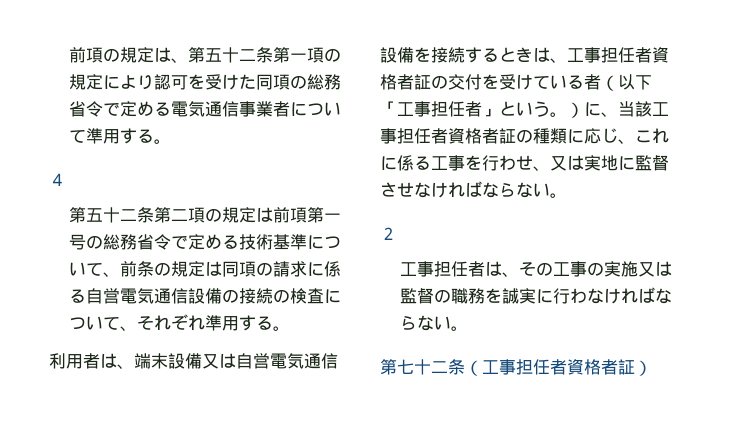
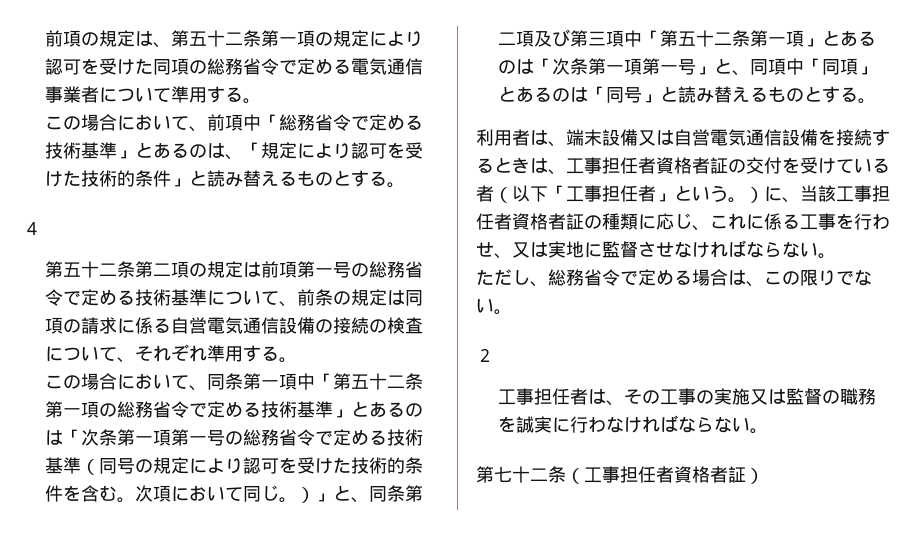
(172, 141) none -> [44,114,423,132] [44,142,423,160] [44,170,405,188] // この場合において、前項中「総務省令で定める技術基準」とあるのは、「規定により認可を受けた技術的条件」と読み替えるものとする。
(291, 328) none -> [44,373,423,391] [44,401,423,418] [44,429,423,446] [44,457,423,475] [44,485,423,503] [497,29,876,47] [497,58,876,76] [497,86,876,104] // この場合において、同条第一項中「第五十二条第一項の総務省令で定める技術基準」とあるのは「次条第一項第一号の総務省令で定める技術基準（同号の規定により認可を受けた技術的条件を含む。次項において同じ。）」と、同条第二項及び第三項中「第五十二条第一項」とあるのは「次条第一項第一号」と、同項中「同項」とあるのは「同号」と読み替えるものとする。
(567, 195) none -> [476,269,872,287] [476,298,512,315] // ただし、総務省令で定める場合は、この限りでない。

